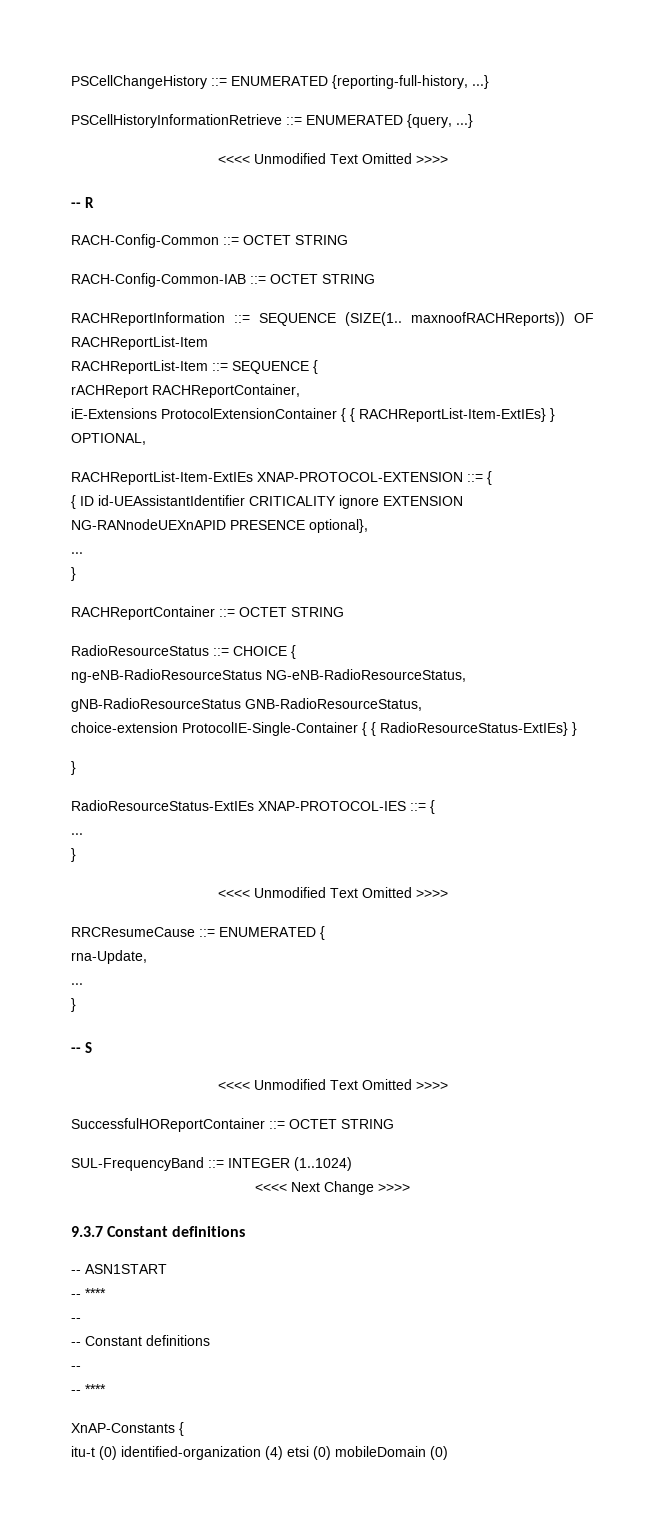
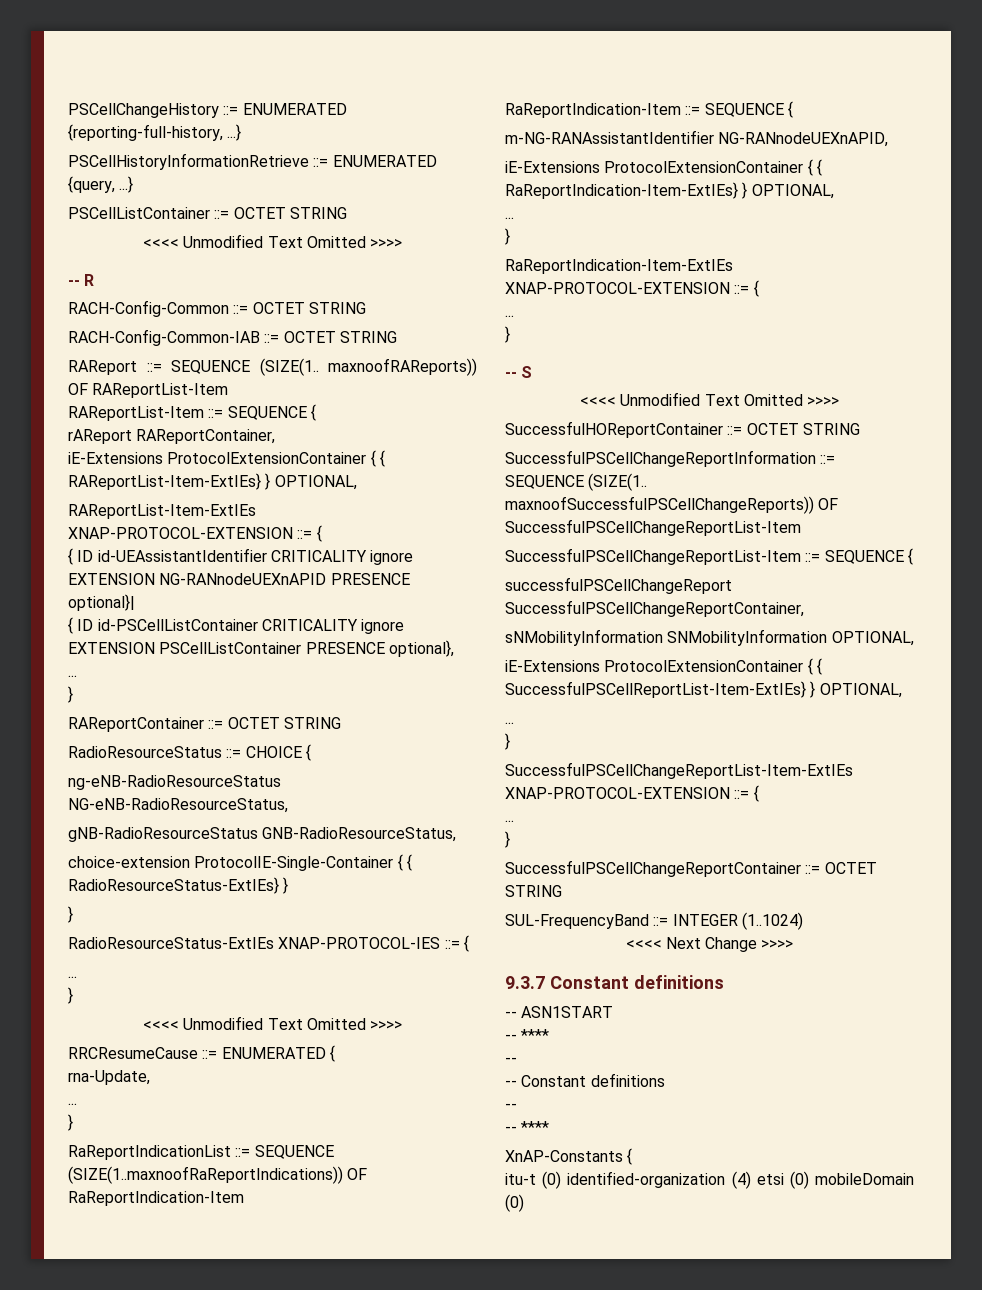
(473, 121) none -> [68,207,347,219] // PSCellListContainer ::= OCTET STRING
[71,312,594,326] [71,336,208,350] [71,360,318,374] [71,384,300,398] [71,408,555,422] [71,433,146,445] [71,471,253,485] RACHReportInformation ::= SEQUENCE (SIZE(1.. maxnoofRACHReports)) OF RACHReportList-Item // RACHReportList-Item ::= SEQUENCE { // rACHReport RACHReportContainer, // iE-Extensions ProtocolExtensionContainer { { RACHReportList-Item-ExtIEs} } OPTIONAL, // RACHReportList-Item-ExtIEs -> [68,358,477,376] [68,383,229,398] [68,404,316,421] [68,429,276,444] [68,450,385,467] [68,473,357,490] [68,504,256,519] RAReport ::= SEQUENCE (SIZE(1.. maxnoofRAReports)) OF RAReportList-Item // RAReportList-Item ::= SEQUENCE { // rAReport RAReportContainer, // iE-Extensions ProtocolExtensionContainer { { RAReportList-Item-ExtIEs} } OPTIONAL, // RAReportList-Item-ExtIEs
(305, 525) none -> [68,594,135,611] [68,617,405,634] [68,642,385,654] optional}| // { ID id-PSCellListContainer CRITICALITY ignore EXTENSION PSCellListContainer PRESENCE
[71,606,215,620] RACHReportContainer -> [68,717,204,732] RAReportContainer
(76, 1005) none -> [68,1145,334,1160] [68,1166,368,1184] [68,1191,244,1206] [505,101,793,118] [505,130,889,147] [505,159,822,176] [505,182,834,199] [505,217,514,219] [505,228,510,245] [505,259,733,274] [505,280,759,297] [505,315,514,317] [505,326,510,343] // RaReportIndicationList ::= SEQUENCE (SIZE(1..maxnoofRaReportIndications)) OF RaReportIndication-Item // RaReportIndication-Item ::= SEQUENCE { // m-NG-RANAssistantIdentifier NG-RANnodeUEXnAPID, // iE-Extensions ProtocolExtensionContainer { { RaReportIndication-Item-ExtIEs} } OPTIONAL, // ... // } // RaReportIndication-Item-ExtIEs XNAP-PROTOCOL-EXTENSION ::= { // ... // }
(394, 1124) none -> [505,450,836,467] [505,473,648,491] [505,496,839,514] [505,519,801,536] [505,548,913,565] [505,577,732,594] [505,600,804,617] [505,629,914,646] [505,658,822,675] [505,681,902,698] [505,722,514,724] [505,733,510,750] [505,762,853,779] [505,785,759,802] [505,820,514,822] [505,831,510,848] [505,860,877,877] [505,885,562,897] // SuccessfulPSCellChangeReportInformation ::= SEQUENCE (SIZE(1.. maxnoofSuccessfulPSCellChangeReports)) OF SuccessfulPSCellChangeReportList-Item // SuccessfulPSCellChangeReportList-Item ::= SEQUENCE { // successfulPSCellChangeReport SuccessfulPSCellChangeReportContainer, // sNMobilityInformation SNMobilityInformation OPTIONAL, // iE-Extensions ProtocolExtensionContainer { { SuccessfulPSCellReportList-Item-ExtIEs} } OPTIONAL, // ... // } // SuccessfulPSCellChangeReportList-Item-ExtIEs XNAP-PROTOCOL-EXTENSION ::= { // ... // } // SuccessfulPSCellChangeReportContainer ::= OCTET STRING

